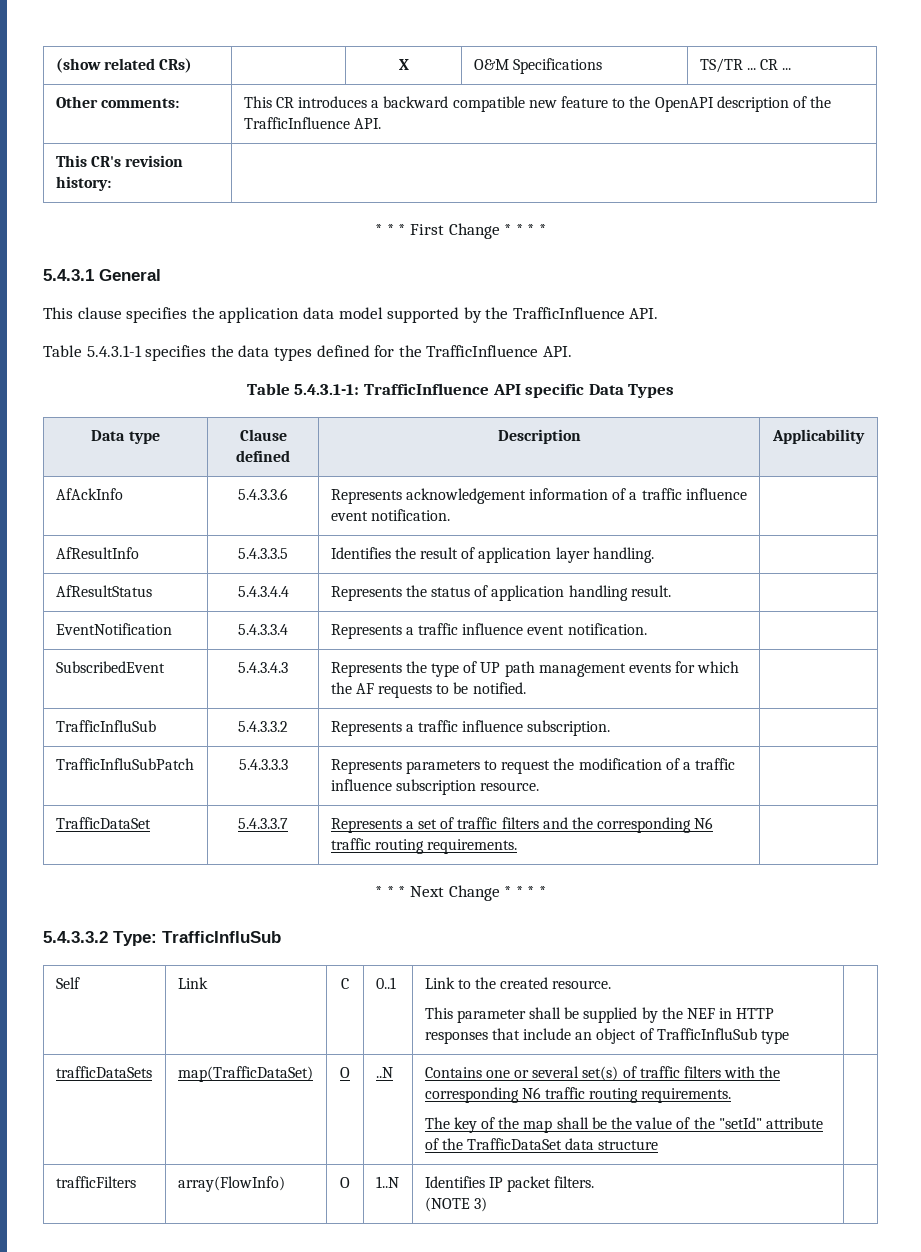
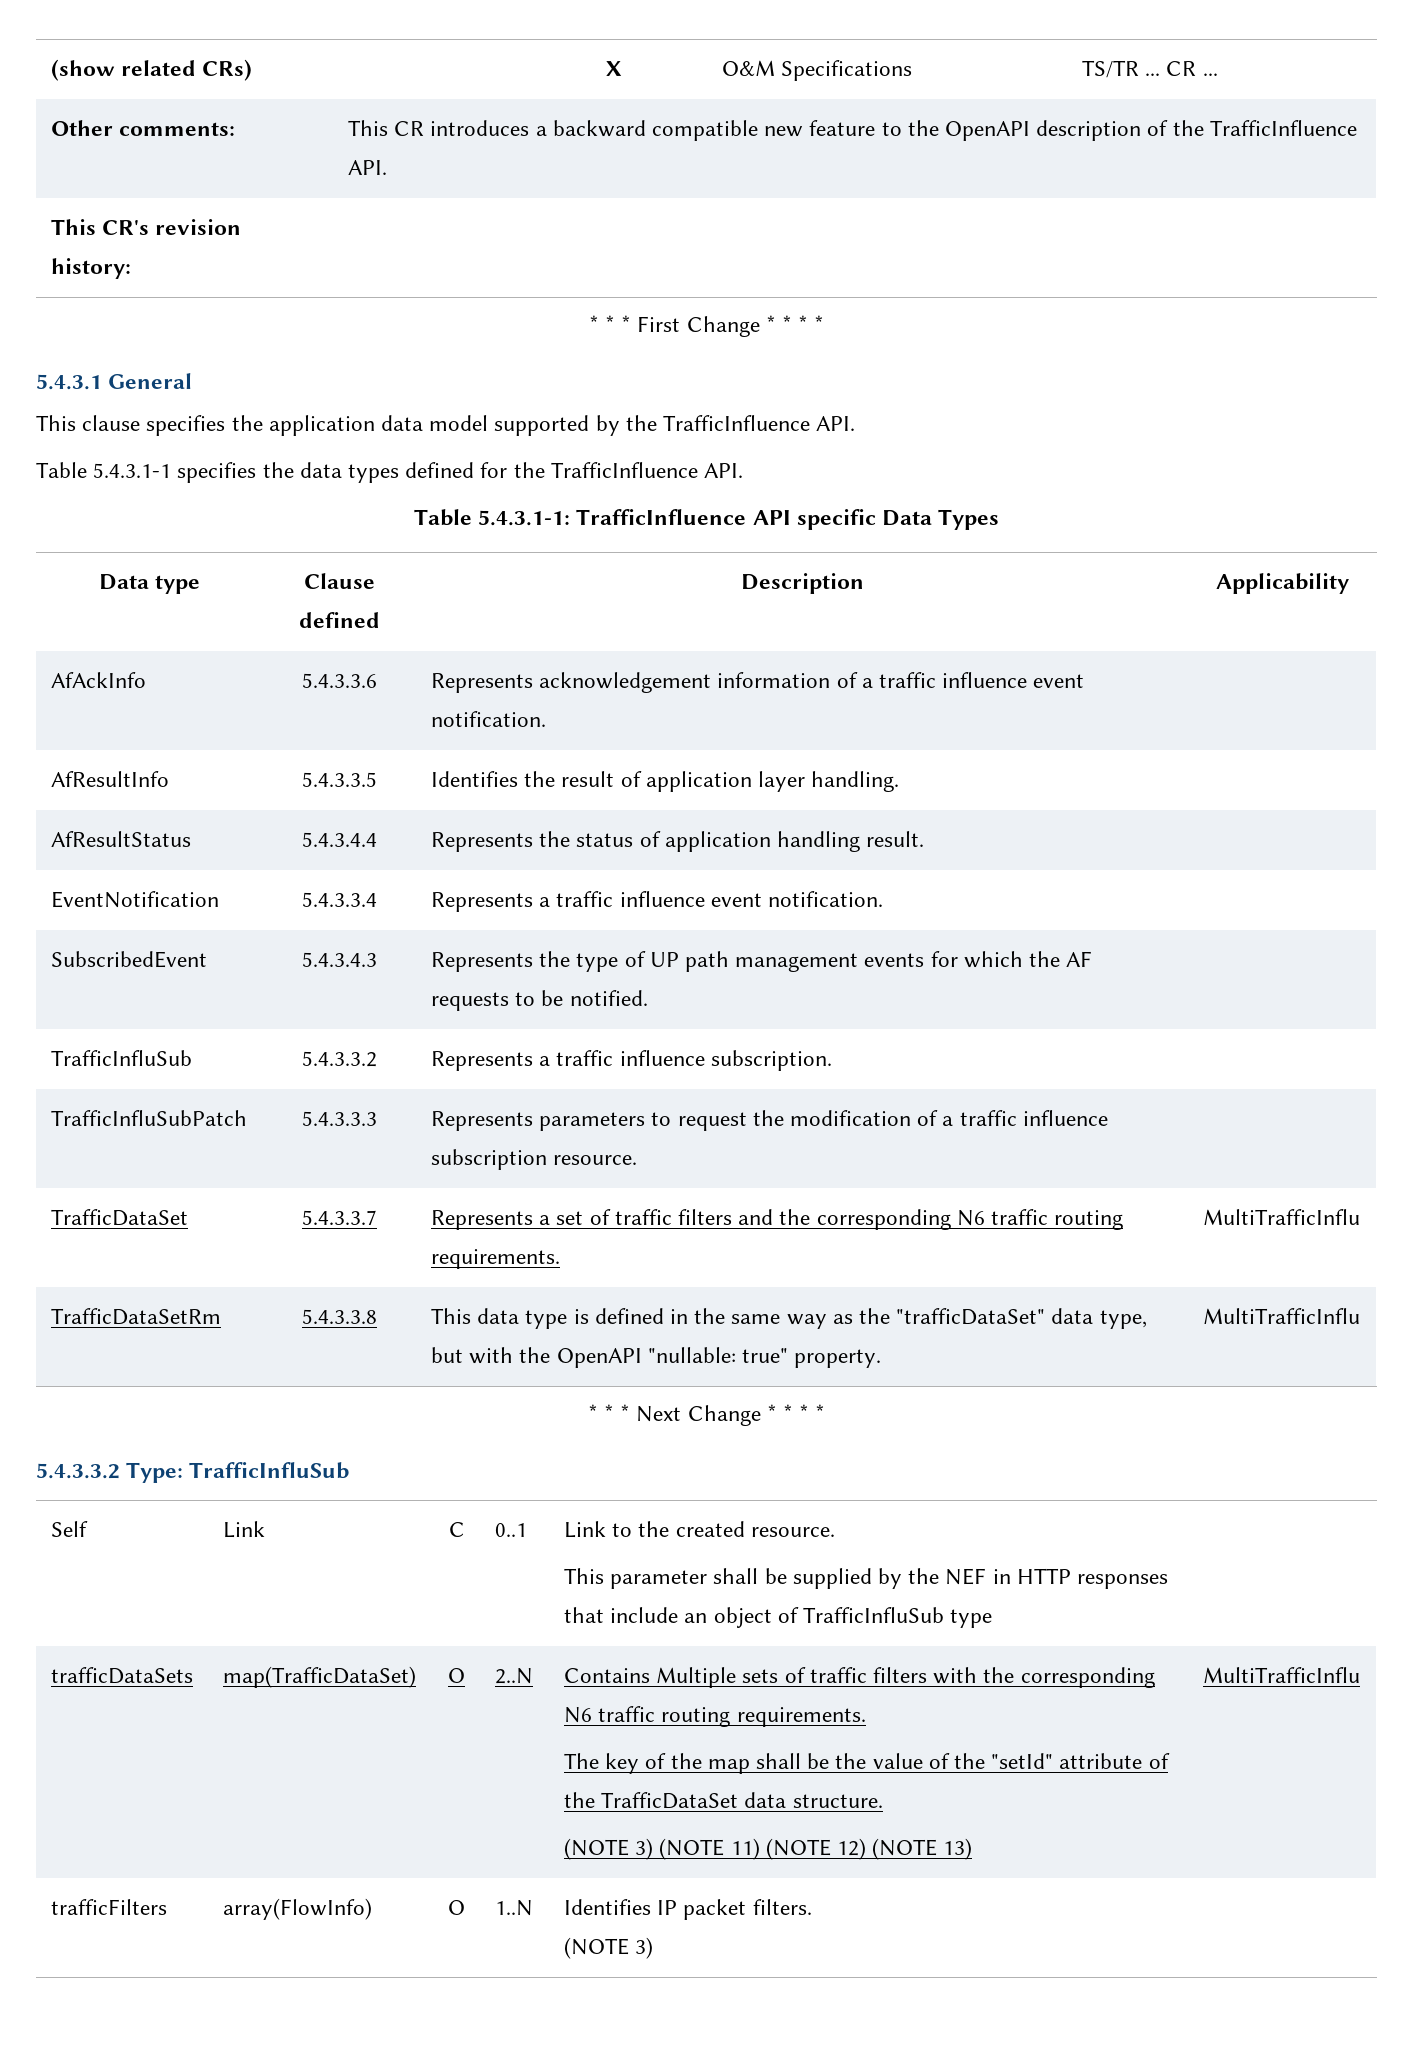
(518, 846) none -> [1202,1209,1360,1225] [50,1308,221,1325] [302,1309,377,1324] [430,1308,1147,1329] [430,1347,882,1368] [1202,1308,1360,1324] MultiTrafficInflu // TrafficDataSetRm | 5.4.3.3.8 | This data type is defined in the same way as the "trafficDataSet" data type, but with the OpenAPI "nullable: true" property. | MultiTrafficInflu
[375,1067,393,1078] ..N -> [494,1668,533,1684] 2..N
[485,1066,619,1081] one or several set(s) -> [656,1667,779,1688] Multiple sets
[598,1140,659,1150] structure | -> [792,1794,883,1808] [563,1838,973,1860] [1202,1667,1360,1683] structure. // (NOTE 3) (NOTE 11) (NOTE 12) (NOTE 13) | MultiTrafficInflu

